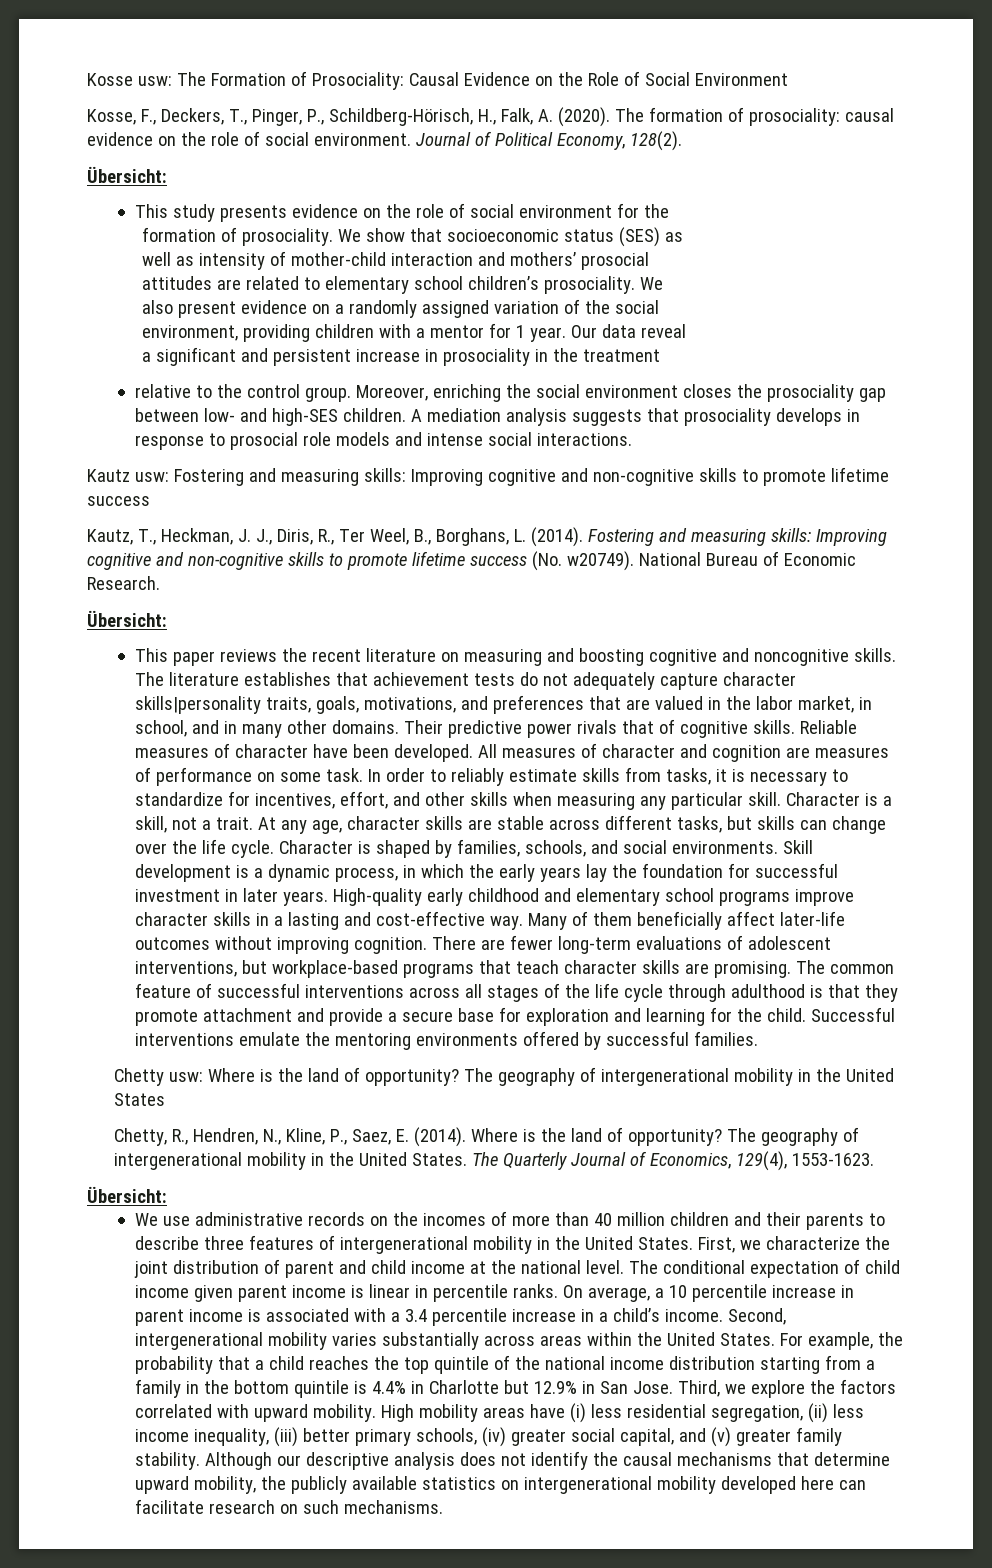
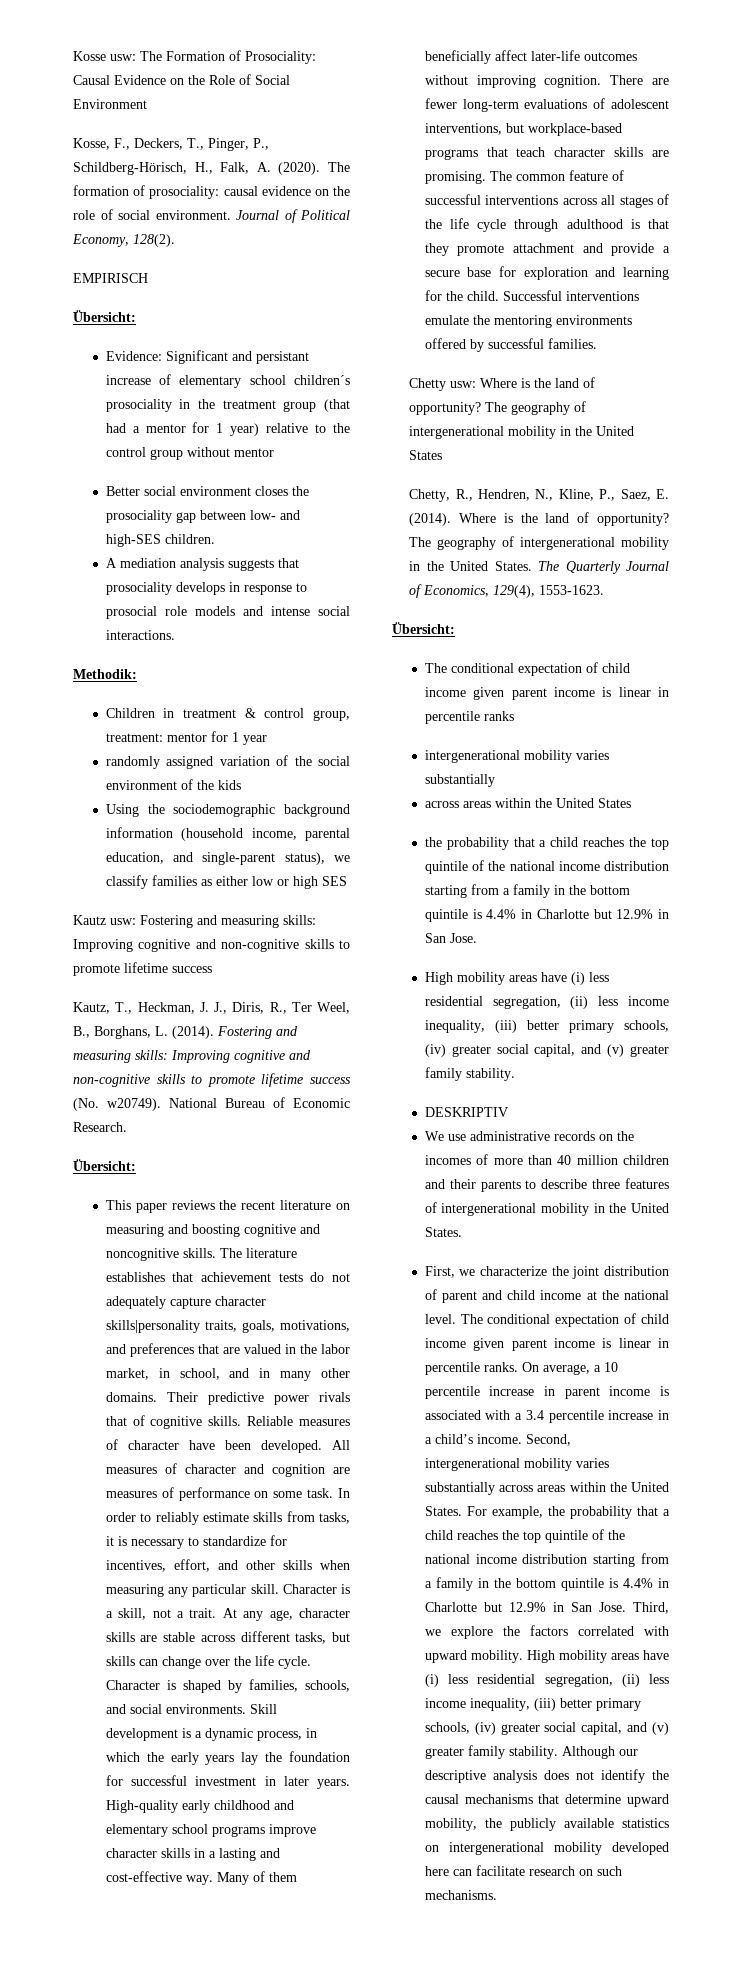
[87,166,167,183] [134,203,669,222] [141,227,683,247] [141,251,649,270] [141,276,663,294] [141,299,659,318] [141,323,686,342] [141,347,660,366] [134,384,531,402] // Übersicht: // This study presents evidence on the role of social environment for the // formation of prosociality. We show that socioeconomic status (SES) as // well as intensity of mother-child interaction and mothers’ prosocial // attitudes are related to elementary school children’s prosociality. We // also present evidence on a randomly assigned variation of the social // environment, providing children with a mentor for 1 year. Our data reveal // a significant and persistent increase in prosociality in the treatment // relative to the control group. Moreover, enriching the -> [73,273,148,283] [73,310,136,322] [105,350,309,364] [105,374,350,388] [105,399,350,412] [105,422,350,436] [105,447,274,460] [105,486,140,496] // EMPIRISCH // Übersicht: // Evidence: Significant and persistant increase of elementary school children´s prosociality in the treatment group (that had a mentor for 1 year) relative to the control group without mentor // Better
(406, 415) none -> (215, 539) //
(632, 439) none -> [73,669,137,679] [105,708,350,721] [105,731,267,745] [105,755,350,769] [105,779,241,790] [105,804,350,817] [105,827,350,841] [105,852,350,865] [105,875,347,889] // Methodik: // Children in treatment & control group, treatment: mentor for 1 year // randomly assigned variation of the social environment of the kids // Using the sociodemographic background information (household income, parental education, and single-parent status), we classify families as either low or high SES
(167, 1194) none -> [424,662,630,676] [424,687,669,700] [424,711,514,724] [424,750,609,763] [424,774,495,787] [424,798,631,808] [424,837,669,850] [424,860,669,874] [424,884,630,898] [424,909,669,922] [424,933,477,943] [424,972,609,985] [424,996,669,1009] [424,1020,669,1033] [424,1044,669,1057] [424,1067,515,1081] [424,1107,508,1117] // The conditional expectation of child income given parent income is linear in percentile ranks // intergenerational mobility varies substantially // across areas within the United States // the probability that a child reaches the top quintile of the national income distribution starting from a family in the bottom quintile is 4.4% in Charlotte but 12.9% in San Jose. // High mobility areas have (i) less residential segregation, (ii) less income inequality, (iii) better primary schools, (iv) greater social capital, and (v) greater family stability. // DESKRIPTIV
(693, 1243) none -> (462, 1232) //

